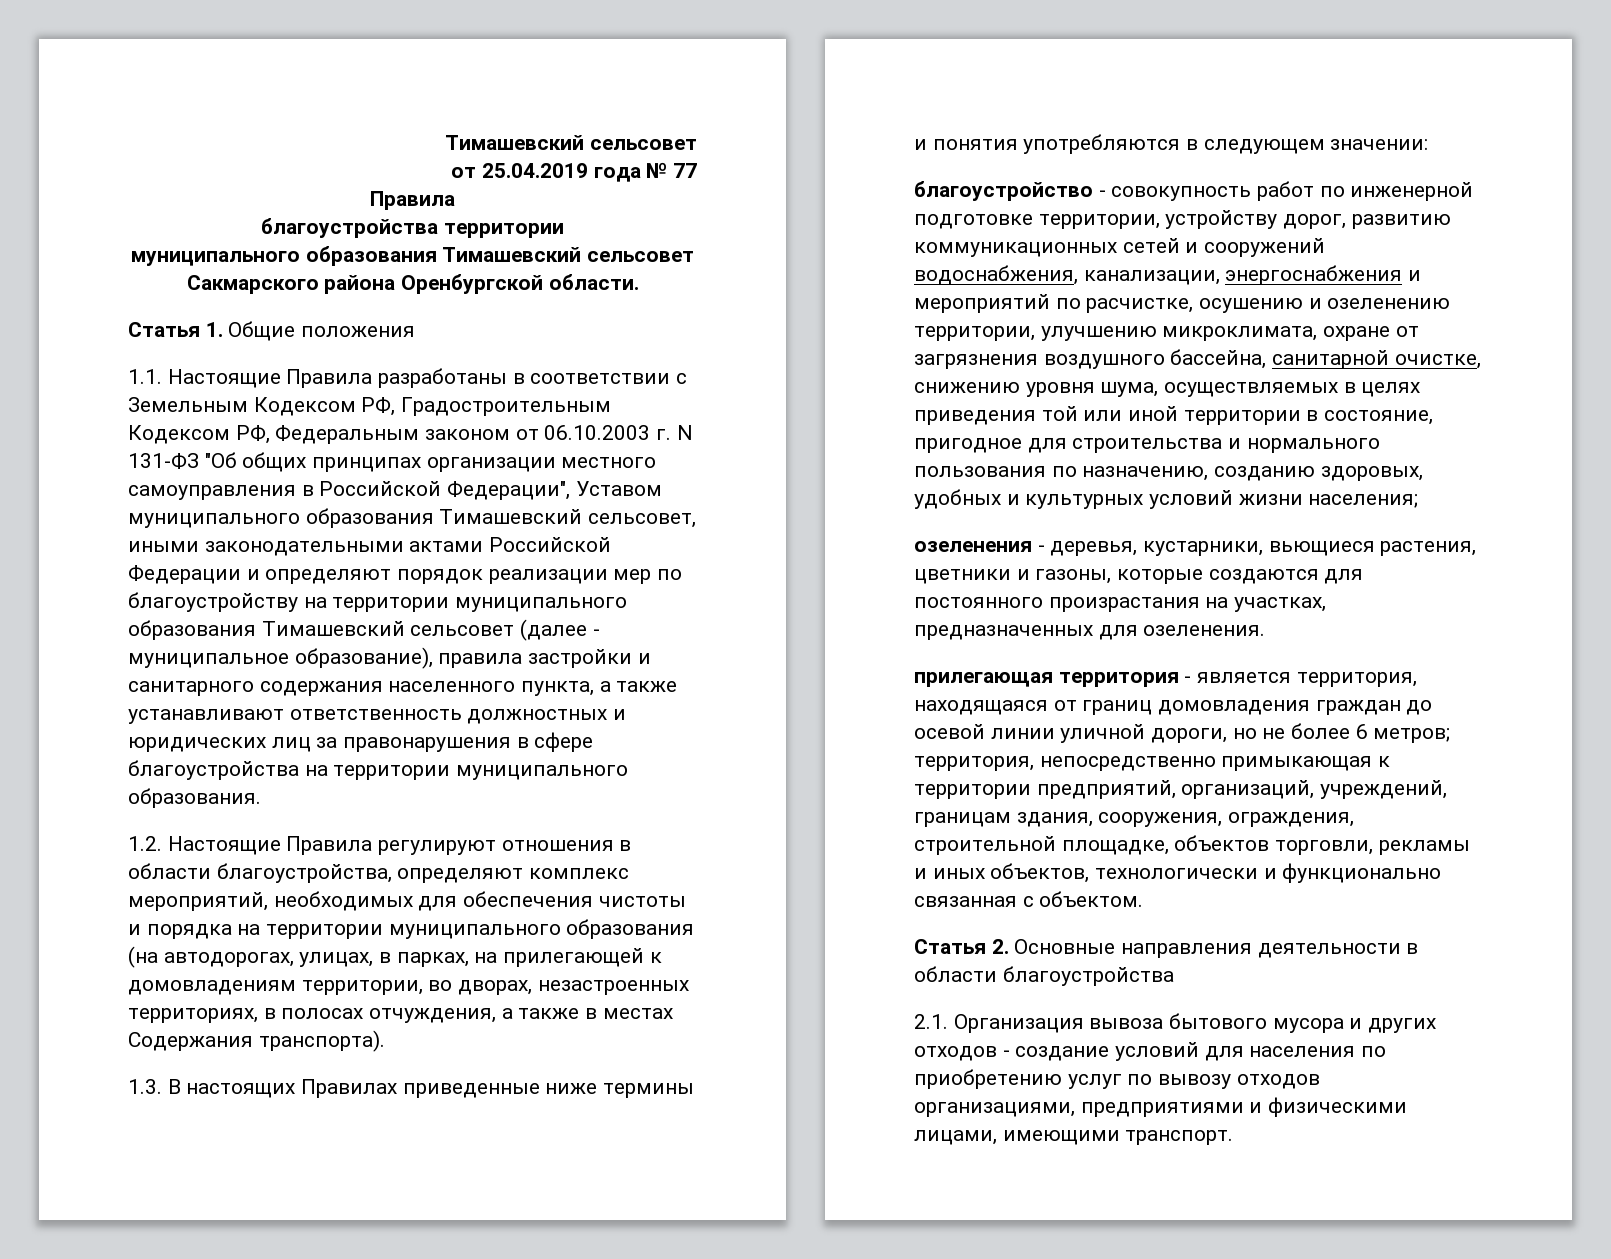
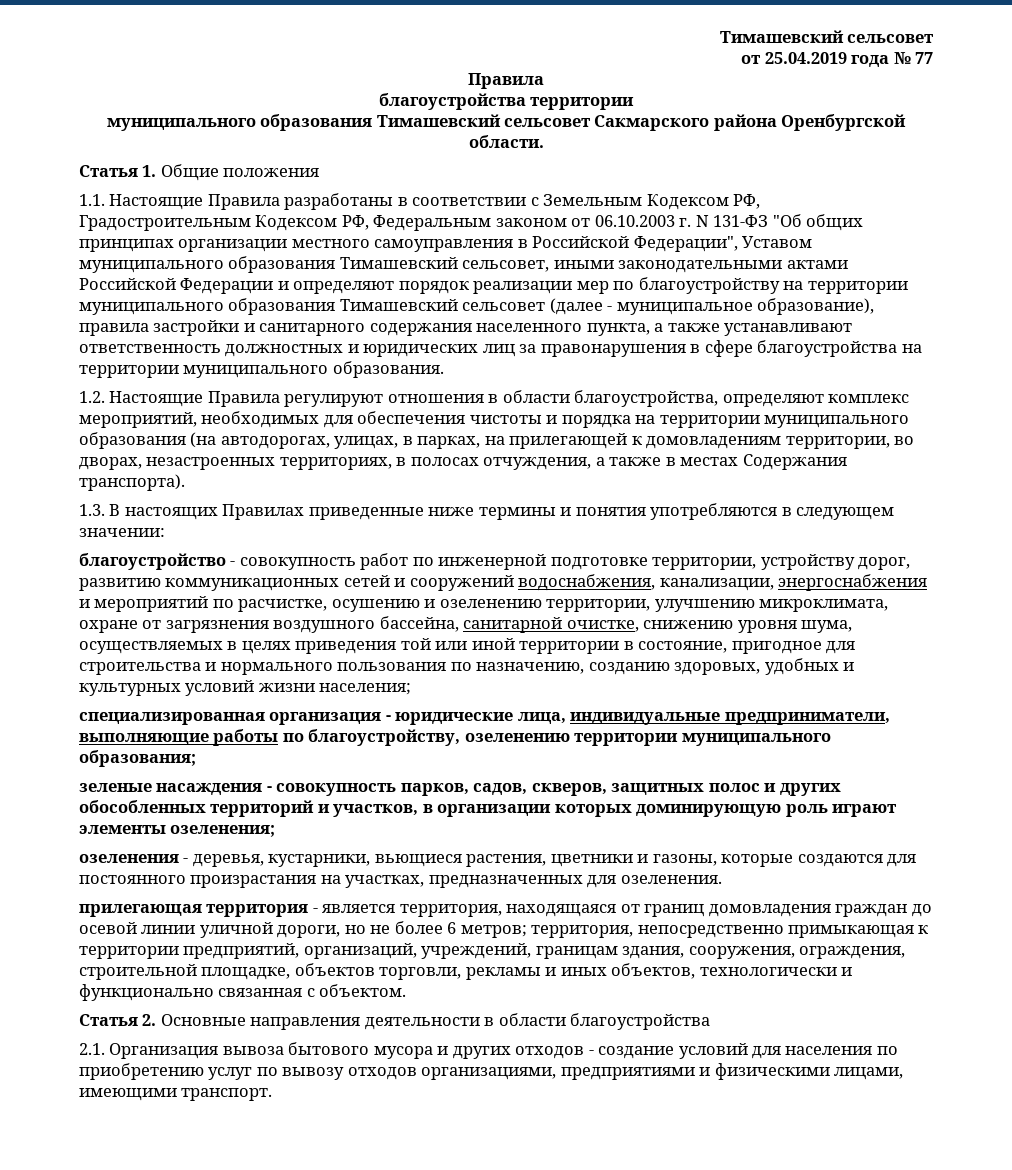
(1419, 501) none -> [79,712,890,725] [79,729,831,746] [79,750,196,767] [79,783,841,796] [79,800,898,817] [79,825,276,837] // специализированная организация - юридические лица, индивидуальные предприниматели, выполняющие работы по благоустройству, озеленению территории муниципального образования; // зеленые насаждения - совокупность парков, садов, скверов, защитных полос и других обособленных территорий и участков, в организации которых доминирующую роль играют элементы озеленения;

